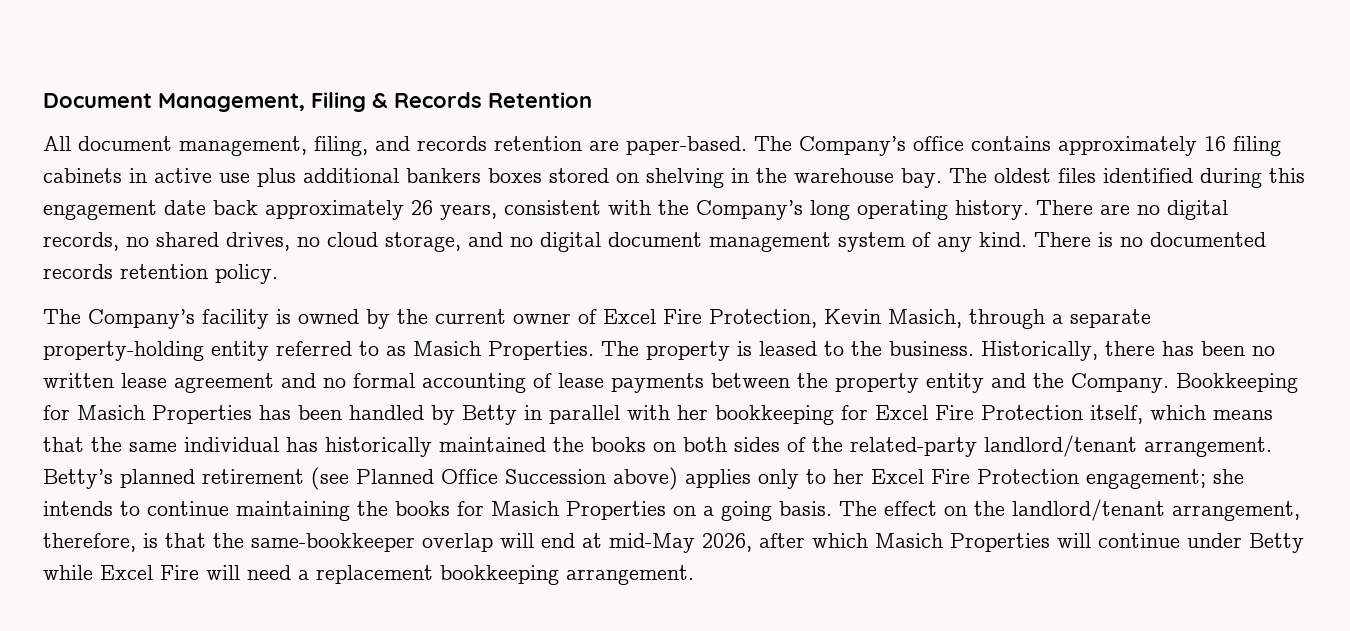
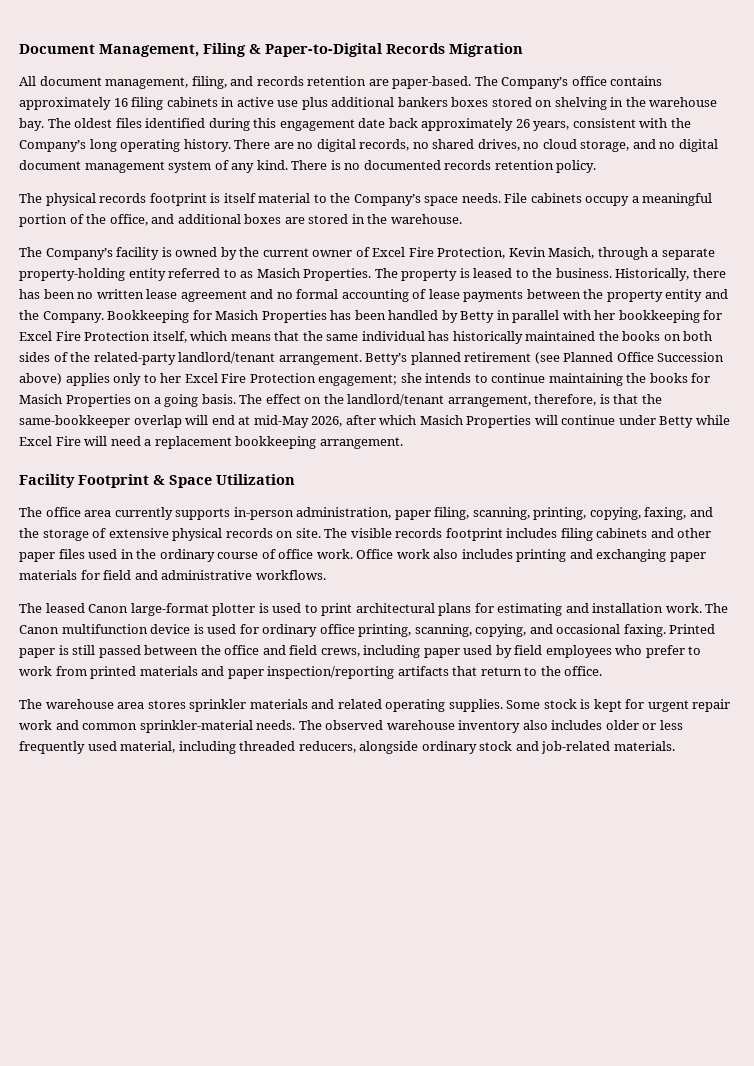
[394,92,592,108] Records Retention -> [265,43,523,57] Paper-to-Digital Records Migration
(278, 274) none -> [19,193,713,206] [19,214,462,227] // The physical records footprint is itself material to the Company’s space needs. File cabinets occupy a meaningful portion of the office, and additional boxes are stored in the warehouse.
(694, 575) none -> [19,474,295,488] [19,507,713,520] [19,528,712,541] [19,549,706,562] [19,570,326,580] [19,603,729,616] [19,624,716,637] [19,645,702,658] [19,666,603,679] [19,699,731,712] [19,720,683,733] [19,741,675,754] // Facility Footprint & Space Utilization // The office area currently supports in-person administration, paper filing, scanning, printing, copying, faxing, and the storage of extensive physical records on site. The visible records footprint includes filing cabinets and other paper files used in the ordinary course of office work. Office work also includes printing and exchanging paper materials for field and administrative workflows. // The leased Canon large-format plotter is used to print architectural plans for estimating and installation work. The Canon multifunction device is used for ordinary office printing, scanning, copying, and occasional faxing. Printed paper is still passed between the office and field crews, including paper used by field employees who prefer to work from printed materials and paper inspection/reporting artifacts that return to the office. // The warehouse area stores sprinkler materials and related operating supplies. Some stock is kept for urgent repair work and common sprinkler-material needs. The observed warehouse inventory also includes older or less frequently used material, including threaded reducers, alongside ordinary stock and job-related materials.

